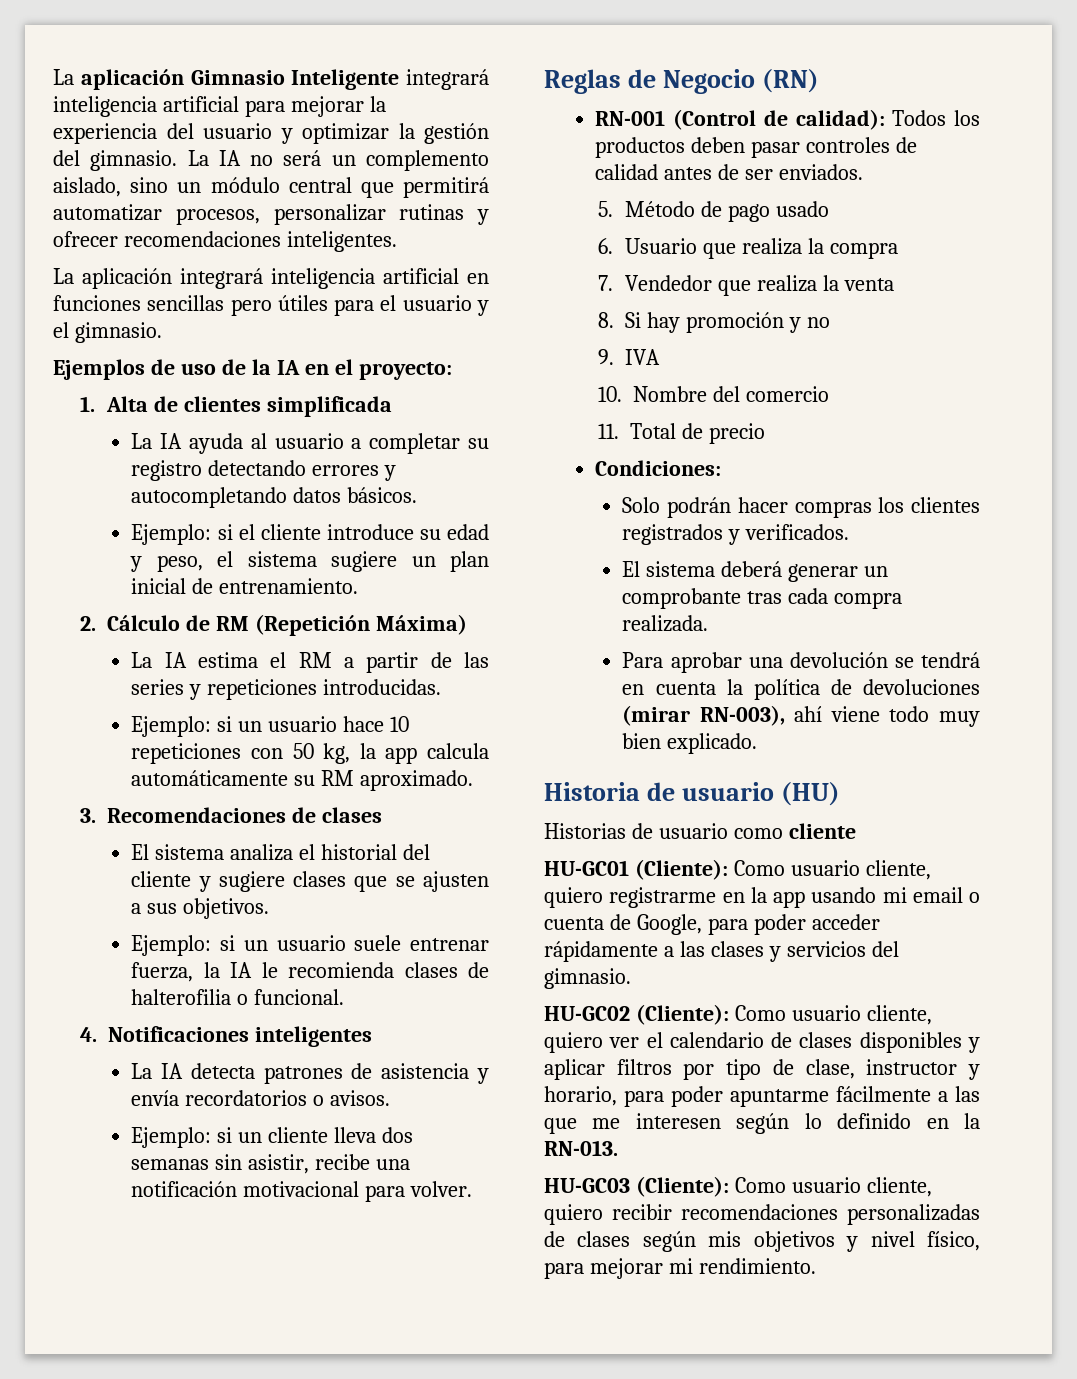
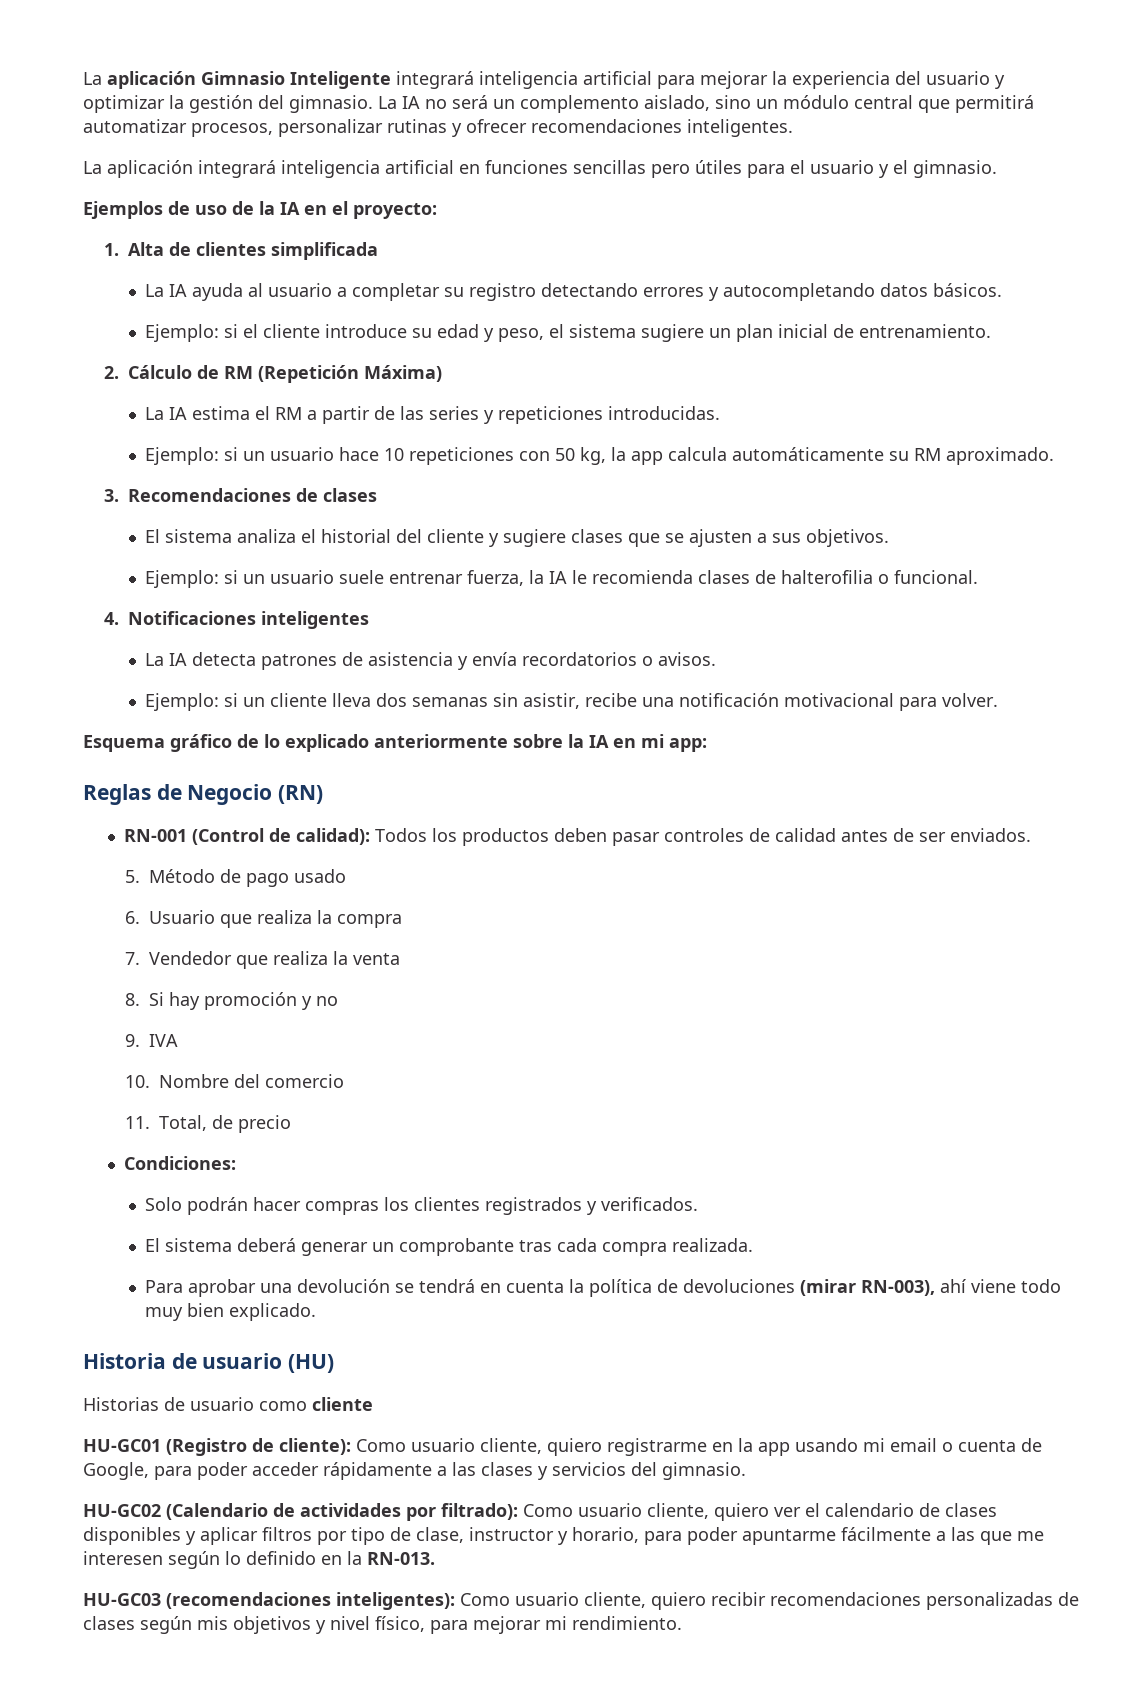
(473, 1189) none -> [83,734,707,752] // Esquema gráfico de lo explicado anteriormente sobre la IA en mi app:
[630,423,677,439] Total -> [159,1115,208,1131] Total,
[634,859,728,880] (Cliente): -> [166,1438,351,1456] (Registro de cliente):
[635,1004,729,1025] (Cliente): -> [166,1503,518,1521] (Calendario de actividades por filtrado):
[635,1176,729,1197] (Cliente): -> [166,1592,455,1610] (recomendaciones inteligentes):

